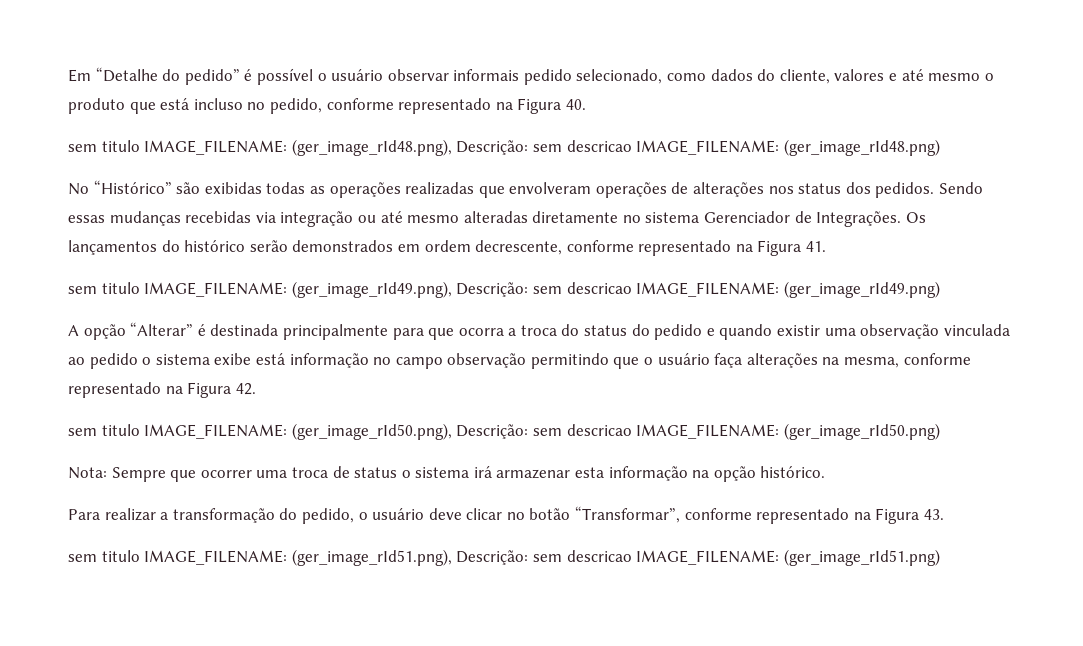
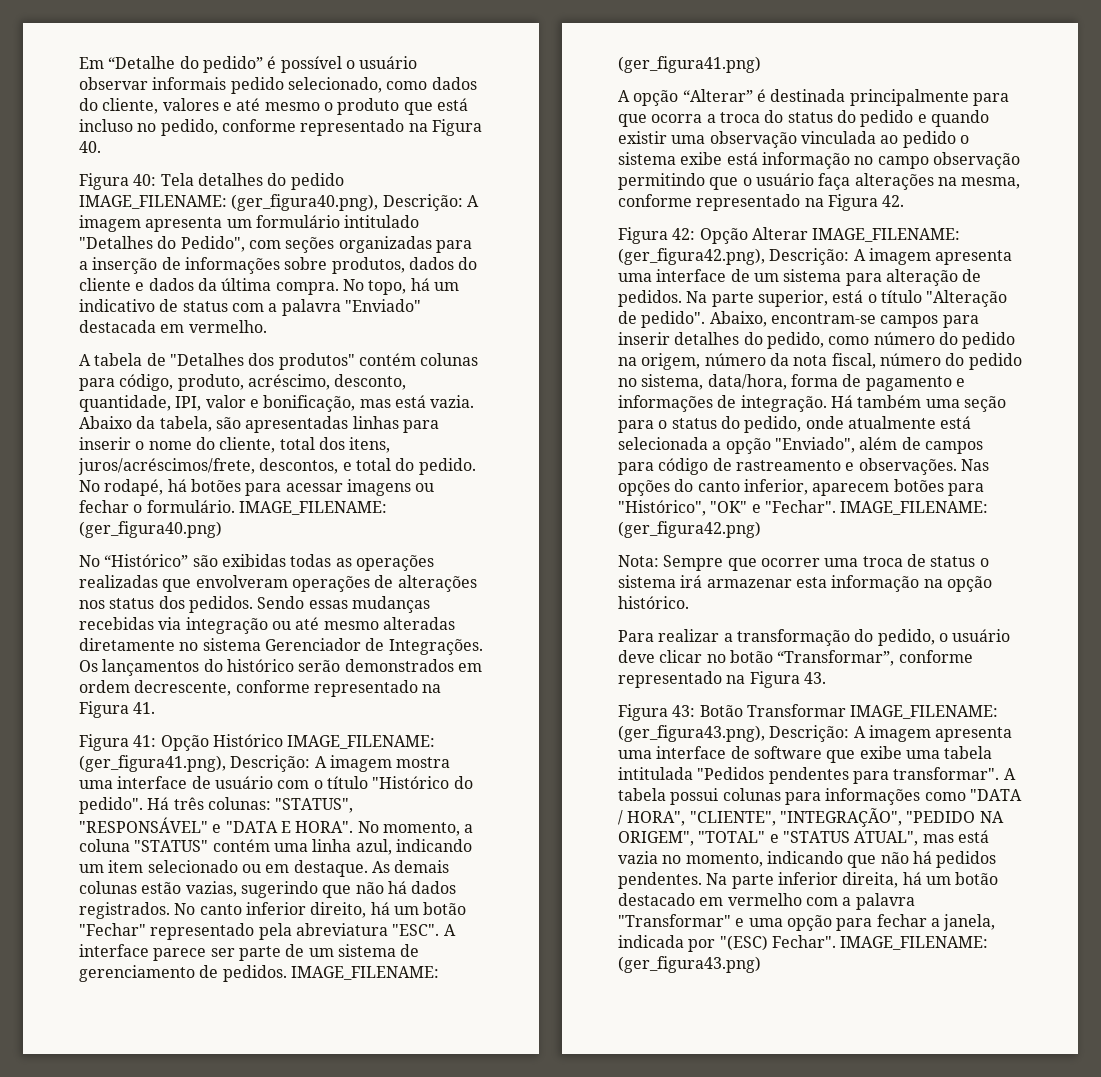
[68,139,940,156] sem titulo IMAGE_FILENAME: (ger_image_rId48.png), Descrição: sem descricao IMAGE_FILENAME: (ger_image_rId48.png) -> [79,173,344,190] [79,194,479,211] [79,215,420,232] [79,236,472,253] [79,257,478,274] [79,278,459,295] [79,299,421,316] [79,320,267,333] [79,353,479,370] [79,374,407,391] [79,395,475,412] [79,416,439,433] [79,437,391,453] [78,458,476,475] [79,479,435,496] [79,500,387,515] [79,521,222,538] Figura 40: Tela detalhes do pedido IMAGE_FILENAME: (ger_figura40.png), Descrição: A imagem apresenta um formulário intitulado "Detalhes do Pedido", com seções organizadas para a inserção de informações sobre produtos, dados do cliente e dados da última compra. No topo, há um indicativo de status com a palavra "Enviado" destacada em vermelho. // A tabela de "Detalhes dos produtos" contém colunas para código, produto, acréscimo, desconto, quantidade, IPI, valor e bonificação, mas está vazia. Abaixo da tabela, são apresentadas linhas para inserir o nome do cliente, total dos itens, juros/acréscimos/frete, descontos, e total do pedido. No rodapé, há botões para acessar imagens ou fechar o formulário. IMAGE_FILENAME: (ger_figura40.png)
[68,281,940,298] sem titulo IMAGE_FILENAME: (ger_image_rId49.png), Descrição: sem descricao IMAGE_FILENAME: (ger_image_rId49.png) -> [79,734,436,751] [79,755,451,772] [79,776,473,789] [79,797,354,814] [79,817,474,836] [79,839,472,855] [79,860,450,877] [79,881,457,898] [79,902,467,919] [79,923,456,940] [79,944,420,961] [79,965,439,982] [618,56,761,73] Figura 41: Opção Histórico IMAGE_FILENAME: (ger_figura41.png), Descrição: A imagem mostra uma interface de usuário com o título "Histórico do pedido". Há três colunas: "STATUS", "RESPONSÁVEL" e "DATA E HORA". No momento, a coluna "STATUS" contém uma linha azul, indicando um item selecionado ou em destaque. As demais colunas estão vazias, sugerindo que não há dados registrados. No canto inferior direito, há um botão "Fechar" representado pela abreviatura "ESC". A interface parece ser parte de um sistema de gerenciamento de pedidos. IMAGE_FILENAME: (ger_figura41.png)
[68,423,940,440] sem titulo IMAGE_FILENAME: (ger_image_rId50.png), Descrição: sem descricao IMAGE_FILENAME: (ger_image_rId50.png) -> [618,227,961,244] [618,248,1013,265] [618,269,982,286] [618,290,1008,307] [618,311,979,328] [618,332,1016,349] [618,353,1022,370] [618,374,965,391] [618,395,1006,412] [618,416,972,433] [618,437,983,454] [618,458,989,475] [618,479,984,496] [618,500,989,516] [618,521,761,538] Figura 42: Opção Alterar IMAGE_FILENAME: (ger_figura42.png), Descrição: A imagem apresenta uma interface de um sistema para alteração de pedidos. Na parte superior, está o título "Alteração de pedido". Abaixo, encontram-se campos para inserir detalhes do pedido, como número do pedido na origem, número da nota fiscal, número do pedido no sistema, data/hora, forma de pagamento e informações de integração. Há também uma seção para o status do pedido, onde atualmente está selecionada a opção "Enviado", além de campos para código de rastreamento e observações. Nas opções do canto inferior, aparecem botões para "Histórico", "OK" e "Fechar". IMAGE_FILENAME: (ger_figura42.png)
[68,549,940,566] sem titulo IMAGE_FILENAME: (ger_image_rId51.png), Descrição: sem descricao IMAGE_FILENAME: (ger_image_rId51.png) -> [618,704,999,721] [618,725,1013,742] [618,746,993,763] [618,767,1016,784] [618,788,1022,805] [618,808,1004,827] [618,830,989,846] [618,851,997,868] [618,872,999,889] [618,893,915,910] [618,914,996,931] [618,935,989,952] [618,956,761,973] Figura 43: Botão Transformar IMAGE_FILENAME: (ger_figura43.png), Descrição: A imagem apresenta uma interface de software que exibe uma tabela intitulada "Pedidos pendentes para transformar". A tabela possui colunas para informações como "DATA / HORA", "CLIENTE", "INTEGRAÇÃO", "PEDIDO NA ORIGEM", "TOTAL" e "STATUS ATUAL", mas está vazia no momento, indicando que não há pedidos pendentes. Na parte inferior direita, há um botão destacado em vermelho com a palavra "Transformar" e uma opção para fechar a janela, indicada por "(ESC) Fechar". IMAGE_FILENAME: (ger_figura43.png)

